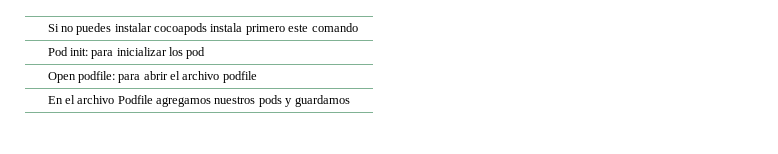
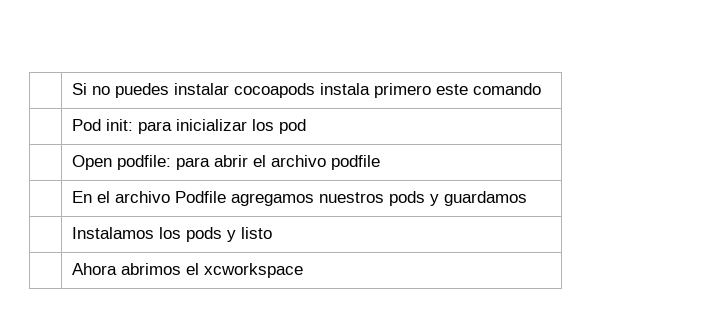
(350, 101) none -> [72,227,273,242] [72,263,304,278] // | Instalamos los pods y listo // | Ahora abrimos el xcworkspace

